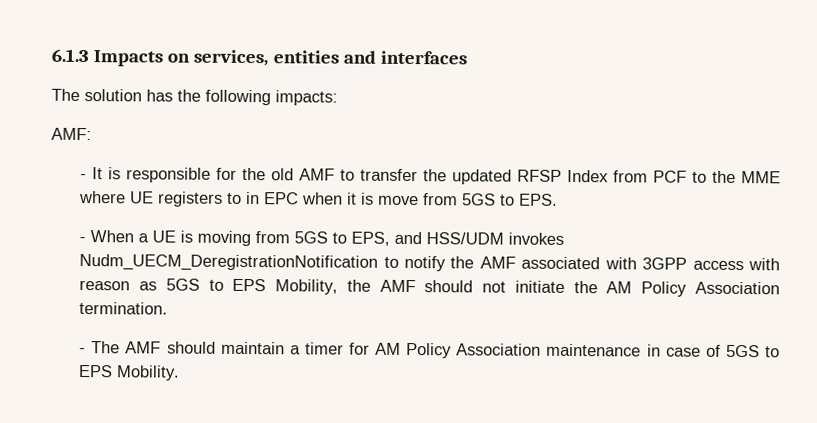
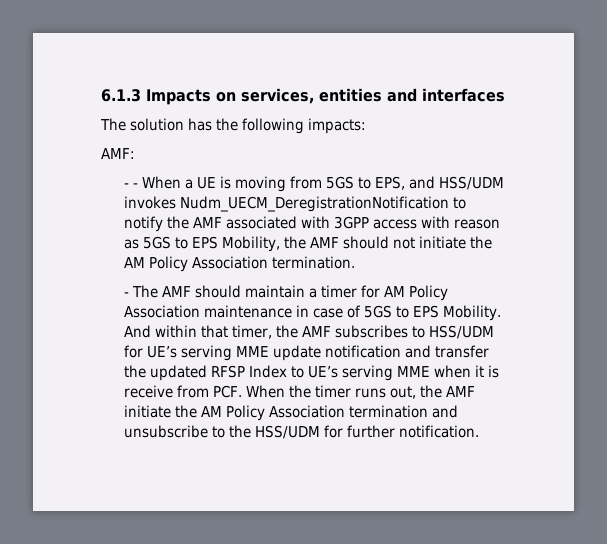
[92,167,781,185] [79,190,559,207] It is responsible for the old AMF to transfer the updated RFSP Index from PCF to the MME where UE registers to in EPC when it is move from 5GS to EPS. // -> (129, 185) none
(181, 373) none -> [123,325,494,339] [123,345,489,361] [123,365,499,381] [123,385,475,399] [123,405,458,421] [123,425,479,439] And within that timer, the AMF subscribes to HSS/UDM for UE’s serving MME update notification and transfer the updated RFSP Index to UE’s serving MME when it is receive from PCF. When the timer runs out, the AMF initiate the AM Policy Association termination and unsubscribe to the HSS/UDM for further notification.

